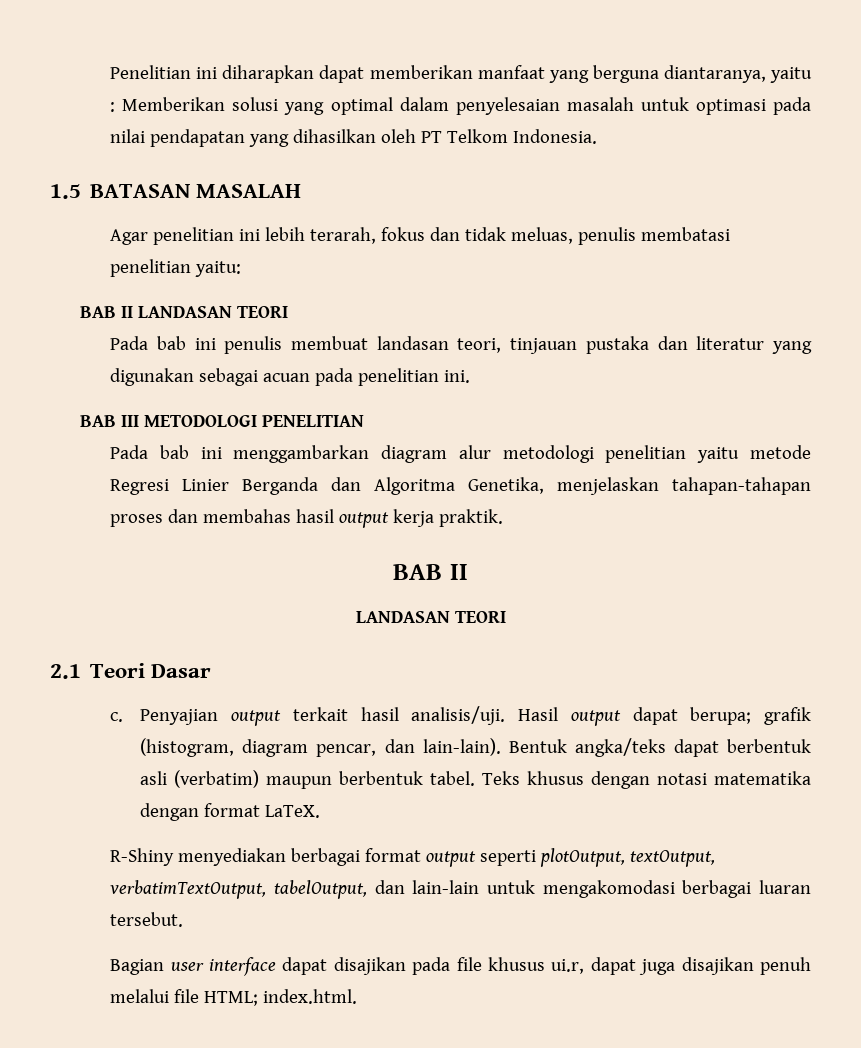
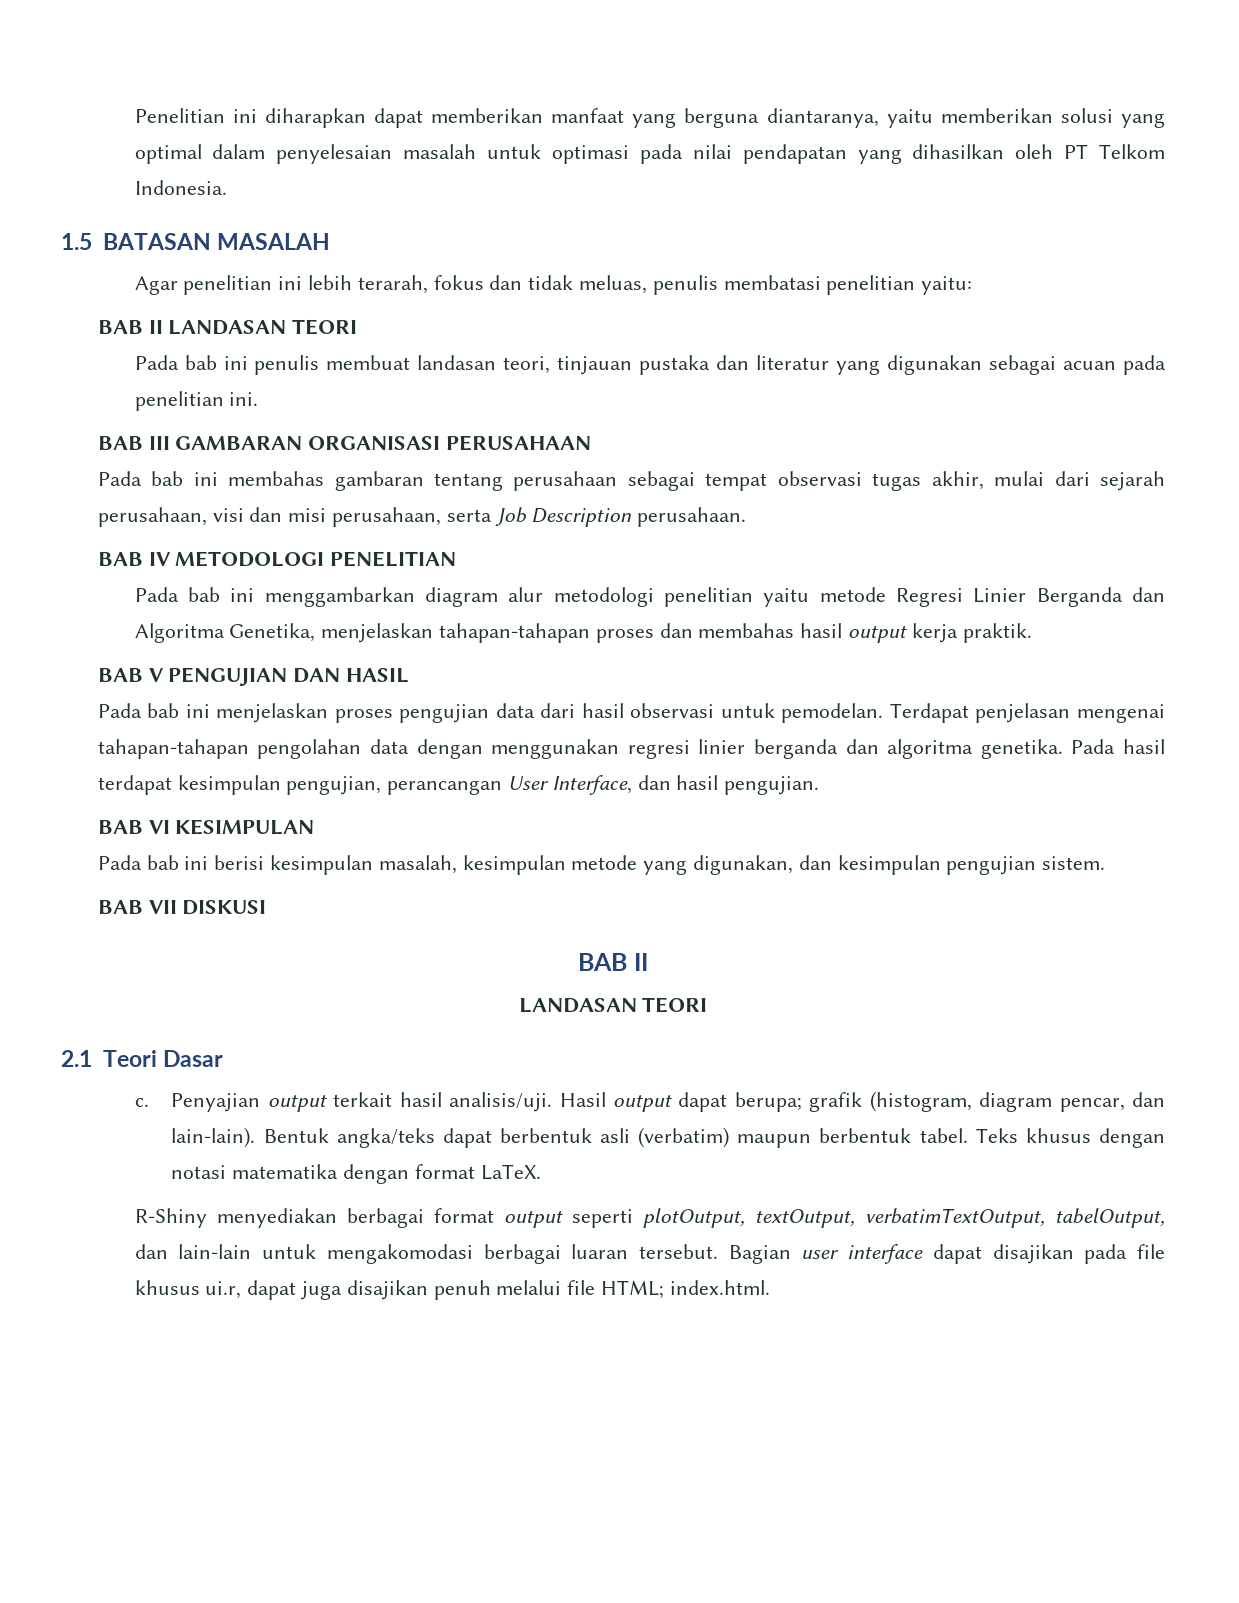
[110,97,226,112] : Memberikan -> [940,108,1053,123] memberikan
(140, 421) none -> [175,435,592,451] [97,471,1166,491] [97,507,747,527] [97,552,171,566] GAMBARAN ORGANISASI PERUSAHAAN // Pada bab ini membahas gambaran tentang perusahaan sebagai tempat observasi tugas akhir, mulai dari sejarah perusahaan, visi dan misi perusahaan, serta Job Description perusahaan. // BAB IV
(504, 518) none -> [97,667,410,686] [97,703,1165,723] [97,739,1166,759] [97,775,820,795] [97,819,315,835] [97,855,1106,875] [97,900,267,915] // BAB V PENGUJIAN DAN HASIL // Pada bab ini menjelaskan proses pengujian data dari hasil observasi untuk pemodelan. Terdapat penjelasan mengenai tahapan-tahapan pengolahan data dengan menggunakan regresi linier berganda dan algoritma genetika. Pada hasil terdapat kesimpulan pengujian, perancangan User Interface, dan hasil pengujian. // BAB VI KESIMPULAN // Pada bab ini berisi kesimpulan masalah, kesimpulan metode yang digunakan, dan kesimpulan pengujian sistem. // BAB VII DISKUSI
(184, 919) // -> (718, 1251) none

